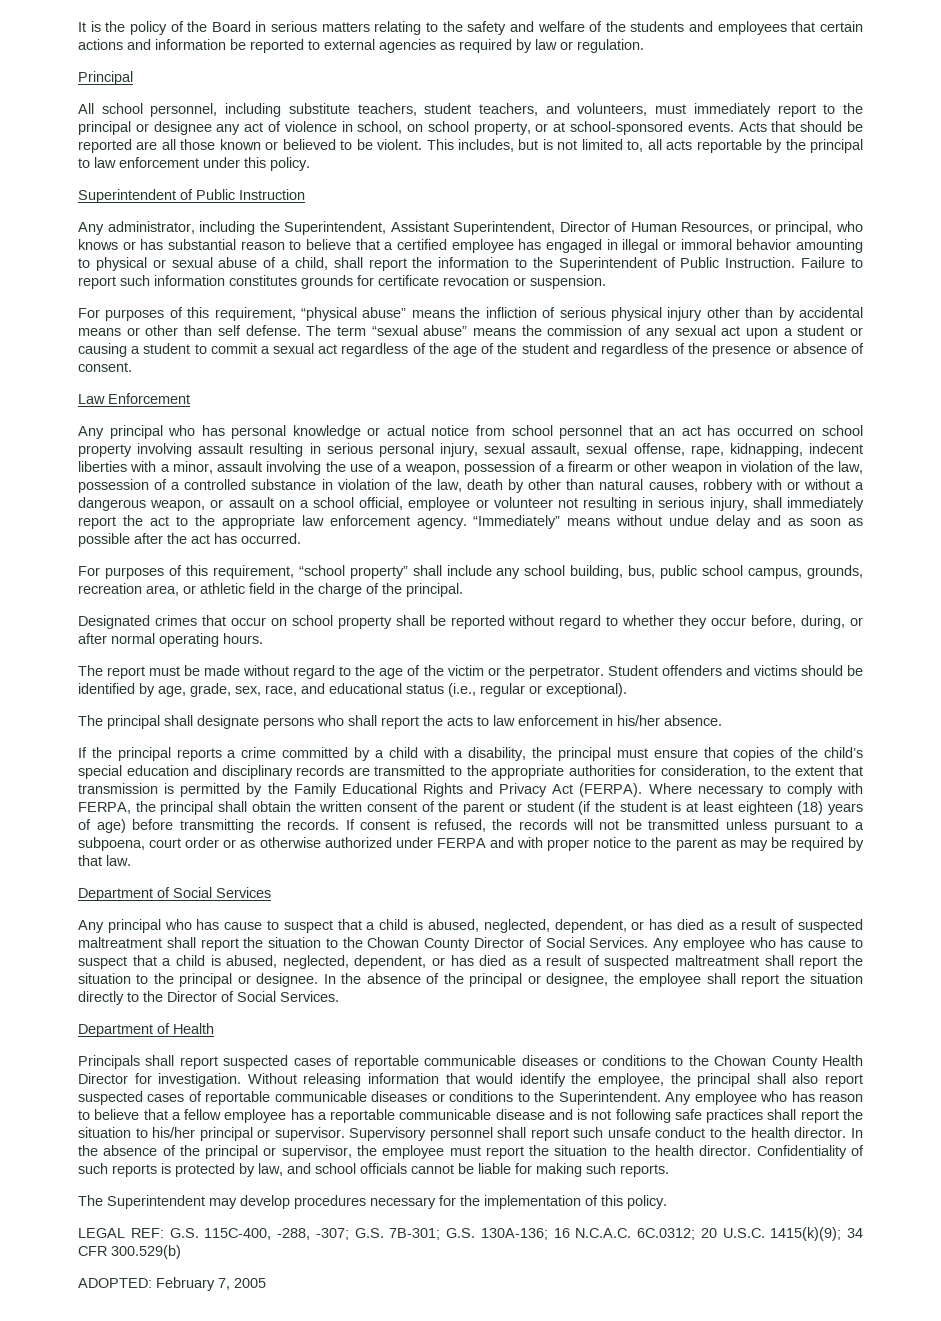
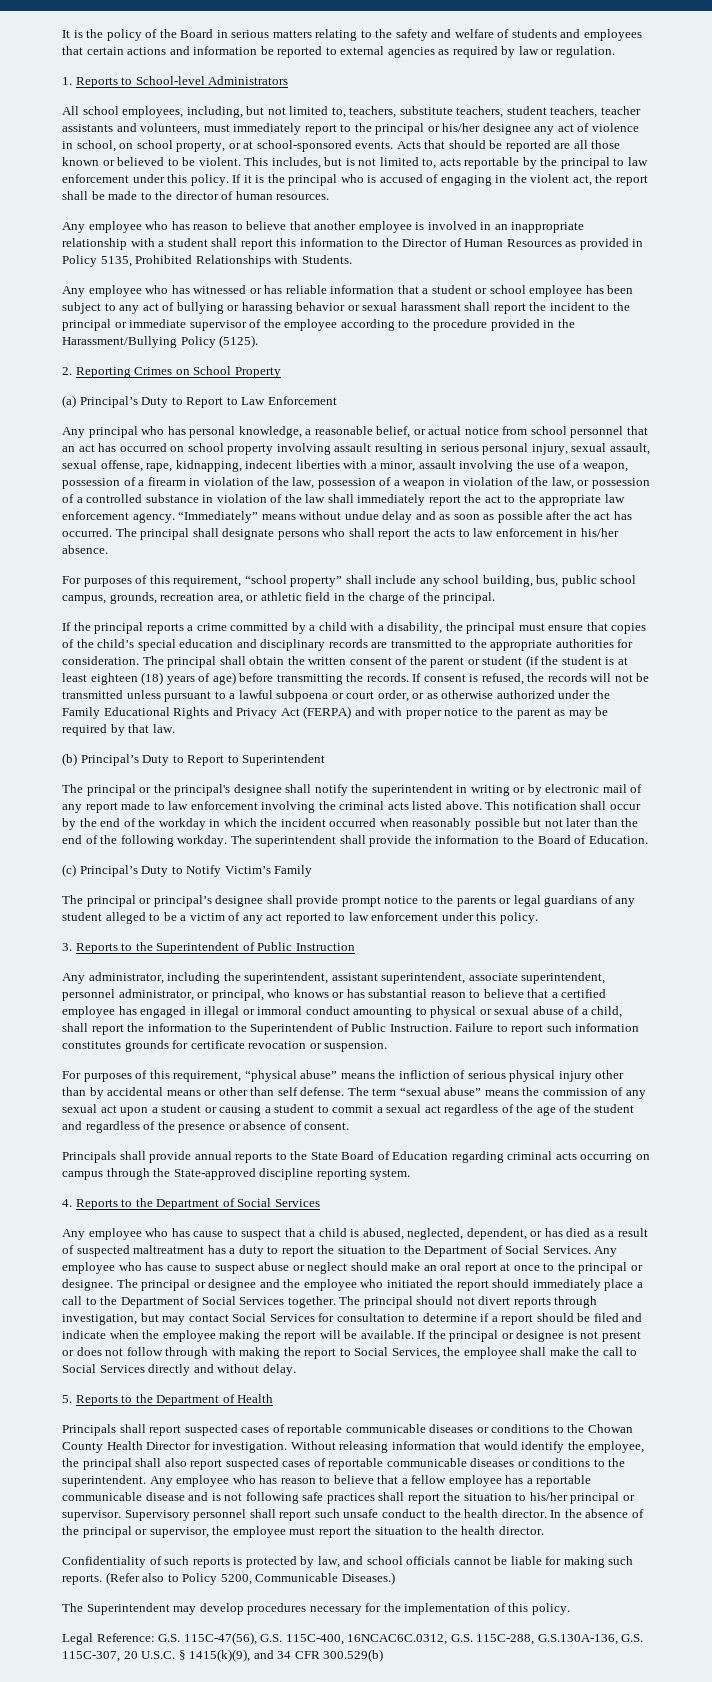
[605,21,626,32] the -> (510, 33) none
[78,71,133,85] [78,103,282,117] Principal // All school personnel, including -> [62,76,289,88] [62,106,397,118] 1. Reports to School-level Administrators // All school employees, including, but not limited to, teachers,
(538, 109) none -> [600,106,641,115] [62,124,113,132] teacher assistants
(149, 127) none -> [442,123,481,132] his/her
[647,139,662,150] all -> (437, 163) none
(310, 164) // -> [232,174,648,186] [62,191,330,200] [62,221,585,233] [62,238,644,250] [62,255,352,267] [62,285,634,297] [62,302,630,314] [62,319,575,331] [62,335,259,348] [62,366,281,378] [62,395,337,408] [62,426,648,438] [62,443,650,455] [62,460,628,472] [62,477,650,489] [62,494,625,506] [62,511,632,523] [62,528,619,540] [62,545,108,554] [62,575,637,587] [62,592,496,604] [62,622,647,634] [62,639,634,651] [62,655,628,668] [62,672,650,685] [62,690,610,702] [62,706,609,719] [62,724,175,736] [62,753,326,766] [62,784,643,796] [62,801,641,813] [62,818,639,830] [62,835,648,847] [62,864,313,877] [62,895,636,907] [62,912,538,924] [62,942,153,954] If it is the principal who is accused of engaging in the violent act, the report shall be made to the director of human resources. // Any employee who has reason to believe that another employee is involved in an inappropriate relationship with a student shall report this information to the Director of Human Resources as provided in Policy 5135, Prohibited Relationships with Students. // Any employee who has witnessed or has reliable information that a student or school employee has been subject to any act of bullying or harassing behavior or sexual harassment shall report the incident to the principal or immediate supervisor of the employee according to the procedure provided in the Harassment/Bullying Policy (5125). // 2. Reporting Crimes on School Property // (a) Principal’s Duty to Report to Law Enforcement // Any principal who has personal knowledge, a reasonable belief, or actual notice from school personnel that an act has occurred on school property involving assault resulting in serious personal injury, sexual assault, sexual offense, rape, kidnapping, indecent liberties with a minor, assault involving the use of a weapon, possession of a firearm in violation of the law, possession of a weapon in violation of the law, or possession of a controlled substance in violation of the law shall immediately report the act to the appropriate law enforcement agency. “Immediately” means without undue delay and as soon as possible after the act has occurred. The principal shall designate persons who shall report the acts to law enforcement in his/her absence. // For purposes of this requirement, “school property” shall include any school building, bus, public school campus, grounds, recreation area, or athletic field in the charge of the principal. // If the principal reports a crime committed by a child with a disability, the principal must ensure that copies of the child’s special education and disciplinary records are transmitted to the appropriate authorities for consideration. The principal shall obtain the written consent of the parent or student (if the student is at least eighteen (18) years of age) before transmitting the records. If consent is refused, the records will not be transmitted unless pursuant to a lawful subpoena or court order, or as otherwise authorized under the Family Educational Rights and Privacy Act (FERPA) and with proper notice to the parent as may be required by that law. // (b) Principal’s Duty to Report to Superintendent // The principal or the principal's designee shall notify the superintendent in writing or by electronic mail of any report made to law enforcement involving the criminal acts listed above. This notification shall occur by the end of the workday in which the incident occurred when reasonably possible but not later than the end of the following workday. The superintendent shall provide the information to the Board of Education. // (c) Principal’s Duty to Notify Victim’s Family // The principal or principal’s designee shall provide prompt notice to the parents or legal guardians of any student alleged to be a victim of any act reported to law enforcement under this policy. // 3. Reports to the
[284,221,754,235] Superintendent, Assistant Superintendent, Director of Human Resources, -> [244,972,606,984] [62,989,194,1001] superintendent, assistant superintendent, associate superintendent, personnel administrator,
[736,239,792,250] behavior -> [305,1006,350,1015] conduct
[78,393,190,404] [78,425,863,439] [78,443,863,457] [78,461,863,475] [78,479,865,493] [78,497,864,511] [78,515,864,529] [78,533,301,547] [78,565,863,579] [78,583,463,597] [78,615,864,629] [78,633,263,647] [78,665,863,679] [78,683,627,697] [78,715,722,729] [78,747,863,761] [78,765,863,779] [78,783,863,797] [78,801,863,815] [78,819,865,833] [78,837,865,851] [78,855,131,866] Law Enforcement // Any principal who has personal knowledge or actual notice from school personnel that an act has occurred on school property involving assault resulting in serious personal injury, sexual assault, sexual offense, rape, kidnapping, indecent liberties with a minor, assault involving the use of a weapon, possession of a firearm or other weapon in violation of the law, possession of a controlled substance in violation of the law, death by other than natural causes, robbery with or without a dangerous weapon, or assault on a school official, employee or volunteer not resulting in serious injury, shall immediately report the act to the appropriate law enforcement agency. “Immediately” means without undue delay and as soon as possible after the act has occurred. // For purposes of this requirement, “school property” shall include any school building, bus, public school campus, grounds, recreation area, or athletic field in the charge of the principal. // Designated crimes that occur on school property shall be reported without regard to whether they occur before, during, or after normal operating hours. // The report must be made without regard to the age of the victim or the perpetrator. Student offenders and victims should be identified by age, grade, sex, race, and educational status (i.e., regular or exceptional). // The principal shall designate persons who shall report the acts to law enforcement in his/her absence. // If the principal reports a crime committed by a child with a disability, the principal must ensure that copies of the child’s special education and disciplinary records are transmitted to the appropriate authorities for consideration, to the extent that transmission is permitted by the Family Educational Rights and Privacy Act (FERPA). Where necessary to comply with FERPA, the principal shall obtain the written consent of the parent or student (if the student is at least eighteen (18) years of age) before transmitting the records. If consent is refused, the records will not be transmitted unless pursuant to a subpoena, court order or as otherwise authorized under FERPA and with proper notice to the parent as may be required by that law. // -> [62,1151,650,1163] [62,1168,411,1180] [62,1198,153,1210] Principals shall provide annual reports to the State Board of Education regarding criminal acts occurring on campus through the State-approved discipline reporting system. // 4. Reports to the
[107,919,864,933] [78,937,680,951] principal who has cause to suspect that a child is abused, neglected, dependent, or has died as a result of suspected maltreatment shall report the situation to the Chowan County Director of Social Services. Any -> (85, 1234) none
[764,955,864,969] [78,973,864,987] [78,991,339,1005] shall report the situation to the principal or designee. In the absence of the principal or designee, the employee shall report the situation directly to the Director of Social Services. // -> [207,1245,618,1257] [62,1262,643,1274] [62,1279,643,1291] [62,1296,598,1308] [62,1313,643,1325] [62,1330,641,1342] [62,1347,638,1359] [62,1364,296,1376] [62,1394,153,1406] has a duty to report the situation to the Department of Social Services. Any employee who has cause to suspect abuse or neglect should make an oral report at once to the principal or designee. The principal or designee and the employee who initiated the report should immediately place a call to the Department of Social Services together. The principal should not divert reports through investigation, but may contact Social Services for consultation to determine if a report should be filed and indicate when the employee making the report will be available. If the principal or designee is not present or does not follow through with making the report to Social Services, the employee shall make the call to Social Services directly and without delay. // 5. Reports to the
[558,1091,661,1105] Superintendent. -> [62,1475,146,1487] superintendent.
(752, 1150) none -> (544, 1530) //
(669, 1170) none -> [105,1572,395,1585] (Refer also to Policy 5200, Communicable Diseases.)
[78,1227,842,1241] LEGAL REF: G.S. 115C-400, -288, -307; G.S. 7B-301; G.S. 130A-136; 16 N.C.A.C. 6C.0312; 20 U.S.C. 1415(k)(9); -> [62,1632,644,1645] [62,1649,274,1662] Legal Reference: G.S. 115C-47(56), G.S. 115C-400, 16NCAC6C.0312, G.S. 115C-288, G.S.130A-136, G.S. 115C-307, 20 U.S.C. § 1415(k)(9), and
[78,1277,266,1291] // ADOPTED: February 7, 2005 -> (384, 1655) none

